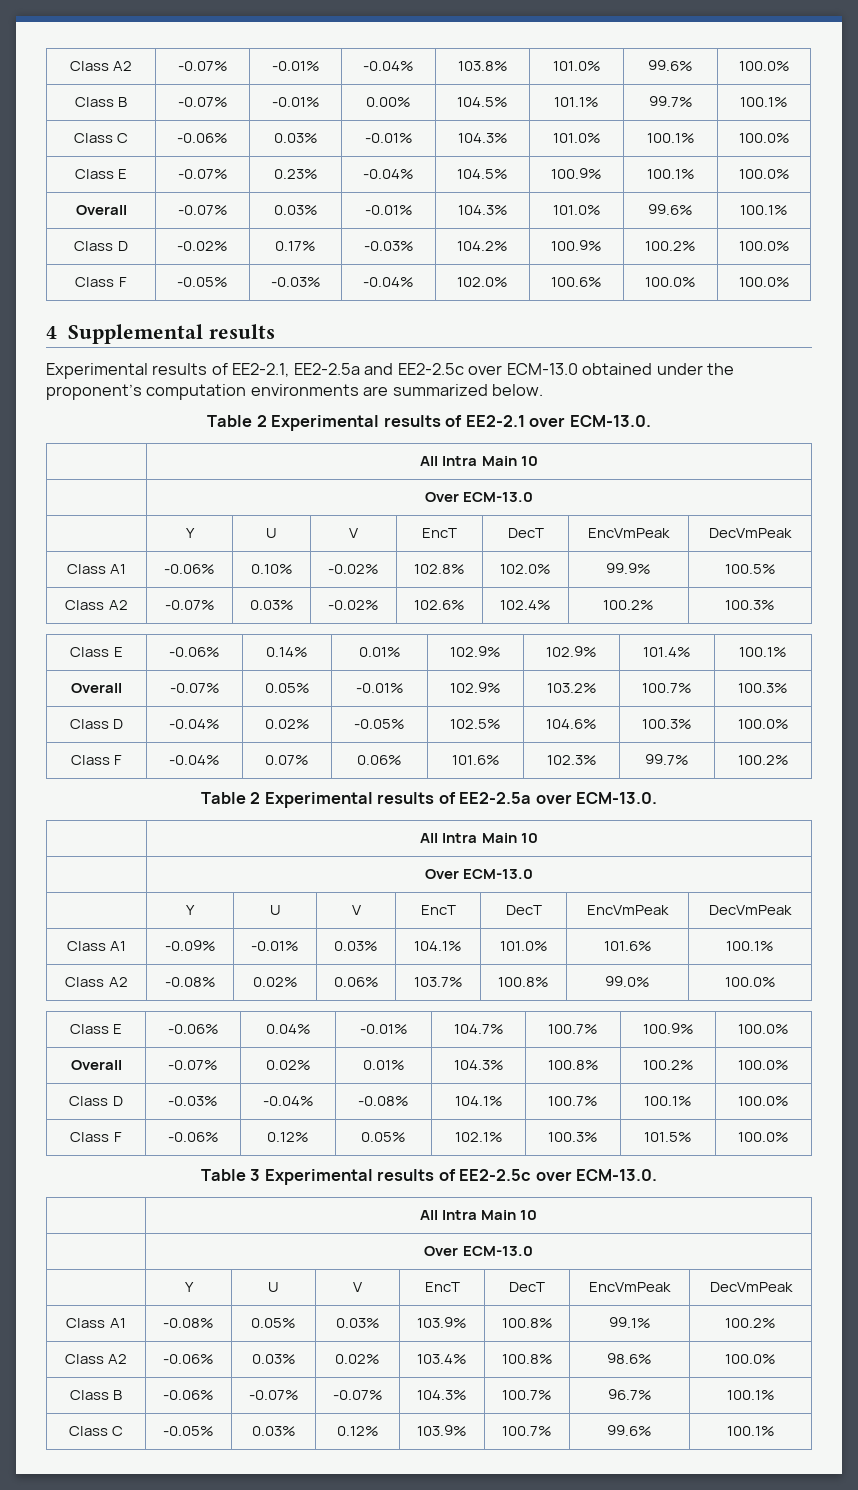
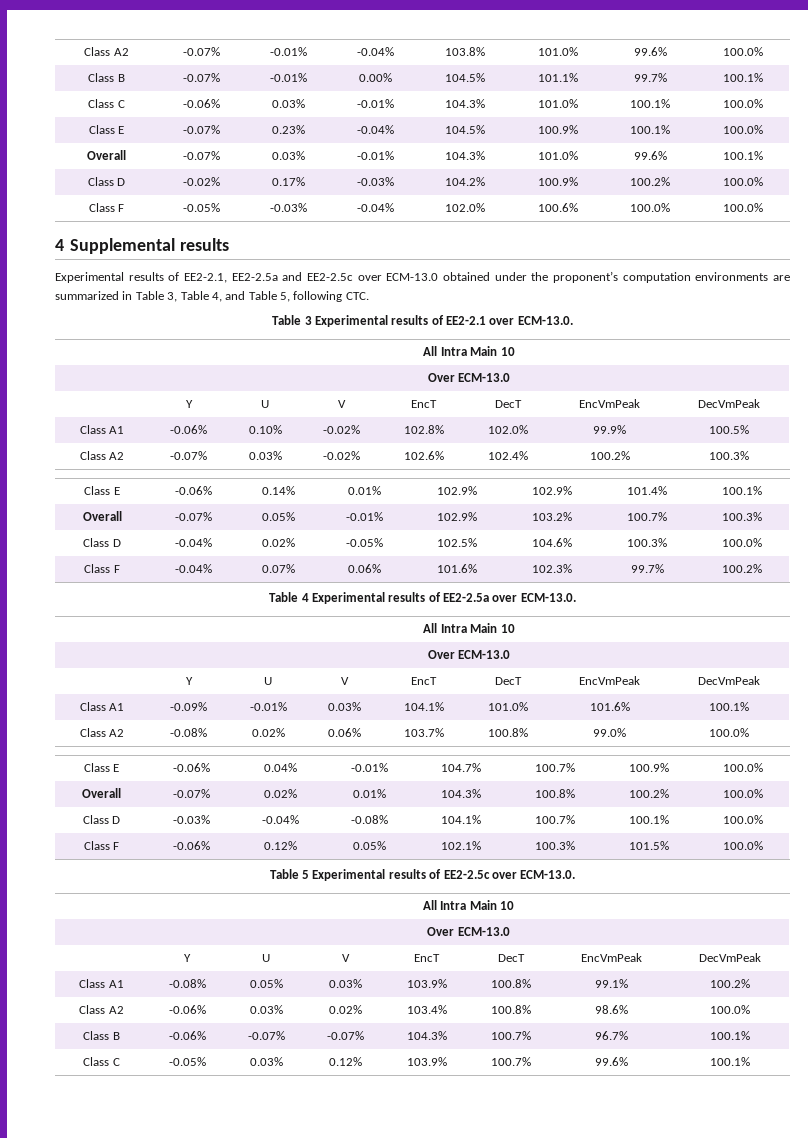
[492,384,544,396] [207,415,267,427] below. // Table 2 -> [122,291,369,302] [272,315,312,325] in Table 3, Table 4, and Table 5, following CTC. // Table 3
[250,792,261,804] 2 -> [301,593,309,602] 4
[250,1169,261,1181] 3 -> [302,870,310,879] 5

